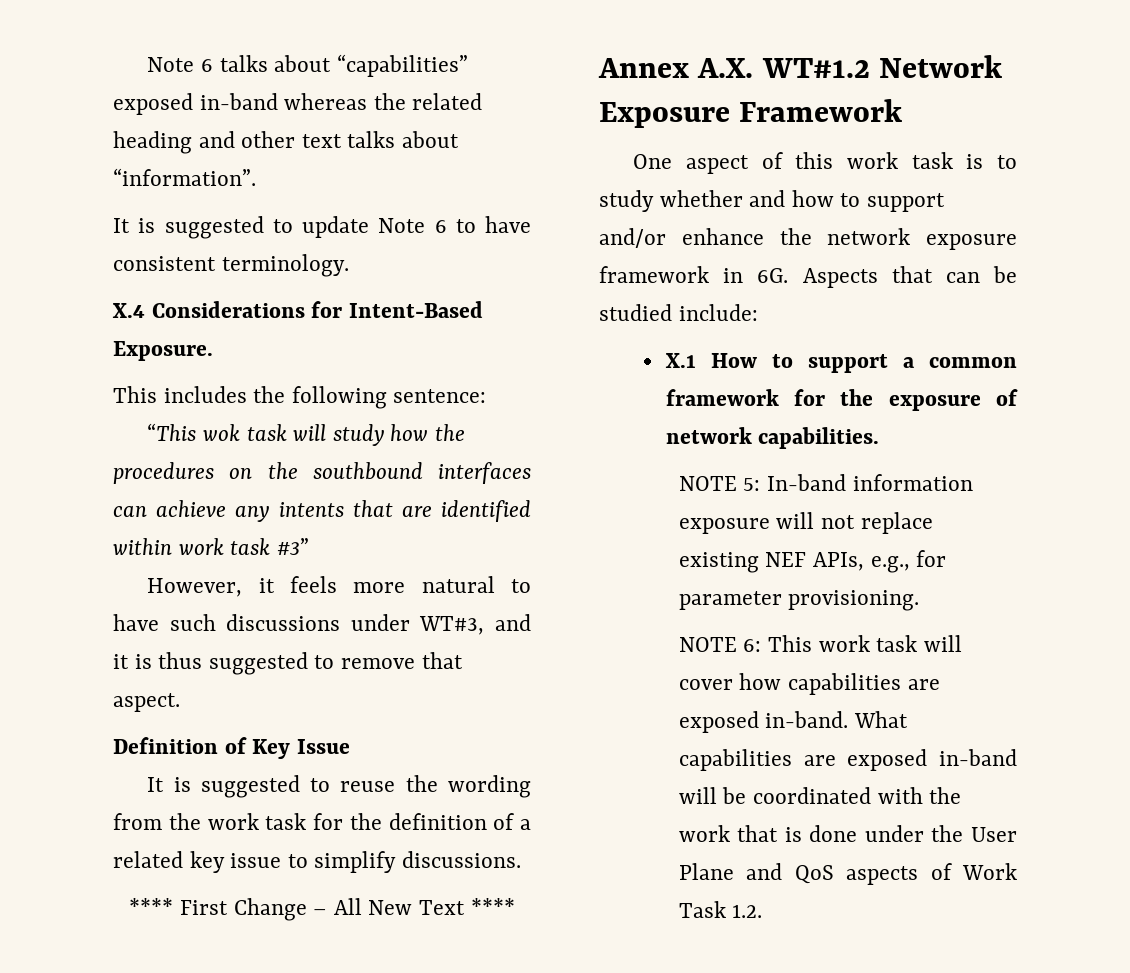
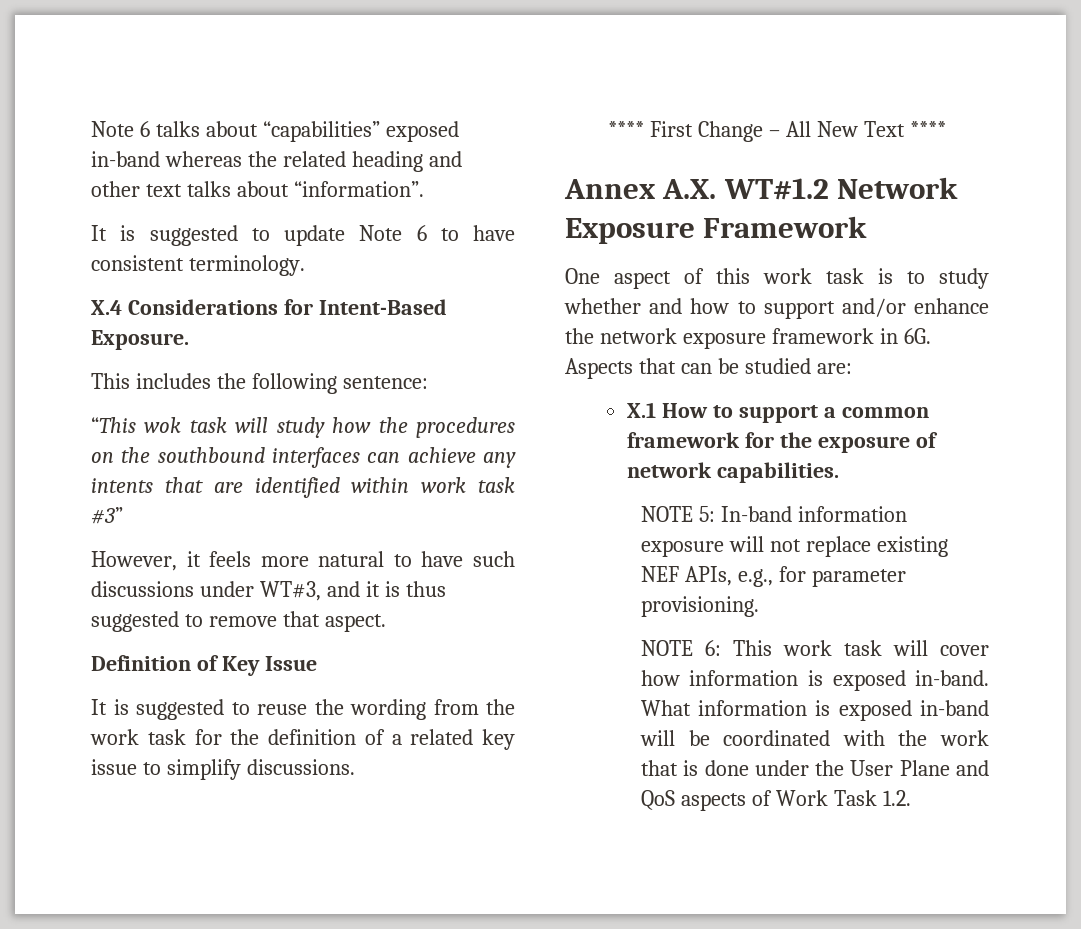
[678,304,758,321] include: -> [816,363,852,374] are:
[788,673,940,695] capabilities are -> [689,670,823,686] information is
[678,749,836,771] capabilities are -> [698,700,831,716] information is

